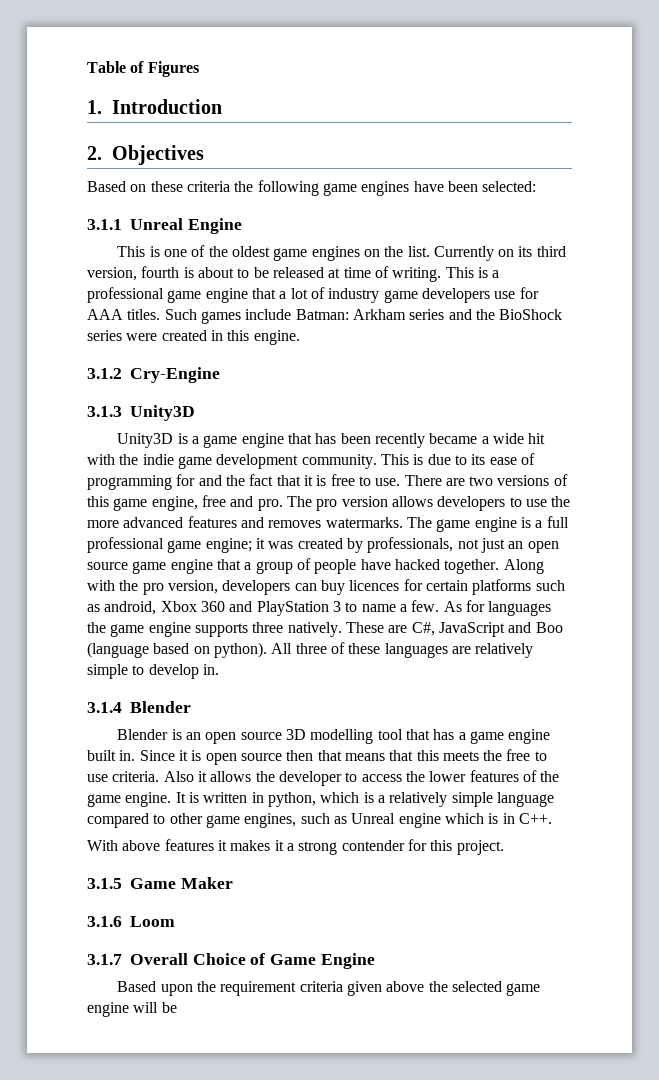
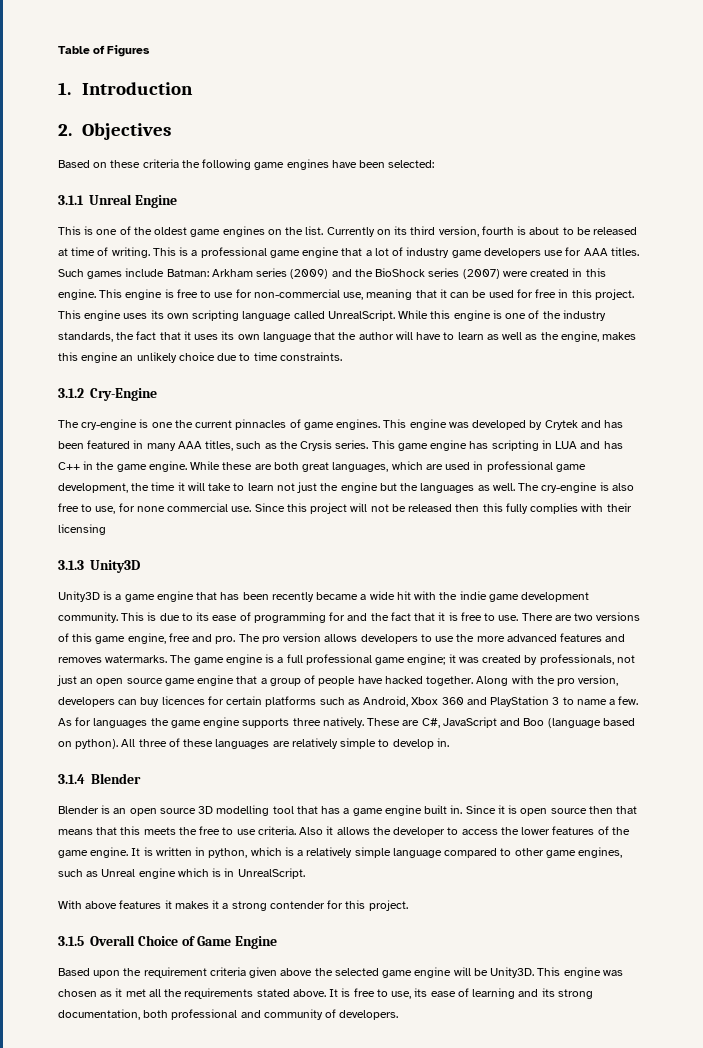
(445, 314) none -> [290,269,329,279] (2009)
(122, 335) none -> [462,269,500,279] (2007)
[87,367,220,383] // 3.1.2 Cry-Engine -> [99,289,634,300] [58,310,606,321] [58,331,637,342] [58,352,342,363] [58,388,157,401] [58,419,624,430] [58,440,623,451] [58,461,586,472] [58,482,634,493] [58,503,632,514] [58,524,106,535] This engine is free to use for non-commercial use, meaning that it can be used for free in this project. This engine uses its own scripting language called UnrealScript. While this engine is one of the industry standards, the fact that it uses its own language that the author will have to learn as well as the engine, makes this engine an unlikely choice due to time constraints. // 3.1.2 Cry-Engine // The cry-engine is one the current pinnacles of game engines. This engine was developed by Crytek and has been featured in many AAA titles, such as the Crysis series. This game engine has scripting in LUA and has C++ in the game engine. While these are both great languages, which are used in professional game development, the time it will take to learn not just the engine but the languages as well. The cry-engine is also free to use, for none commercial use. Since this project will not be released then this fully complies with their licensing
[104,601,157,615] android, -> [363,696,409,707] Android,
[518,813,552,824] C++. -> [237,868,305,879] UnrealScript.
[130,877,233,889] [87,916,175,927] [87,954,122,965] Game Maker // 3.1.6 Loom // 3.1.7 -> (84, 941) none
(177, 1007) none -> [490,967,623,978] [58,988,593,999] [58,1009,399,1020] Unity3D. This engine was chosen as it met all the requirements stated above. It is free to use, its ease of learning and its strong documentation, both professional and community of developers.

